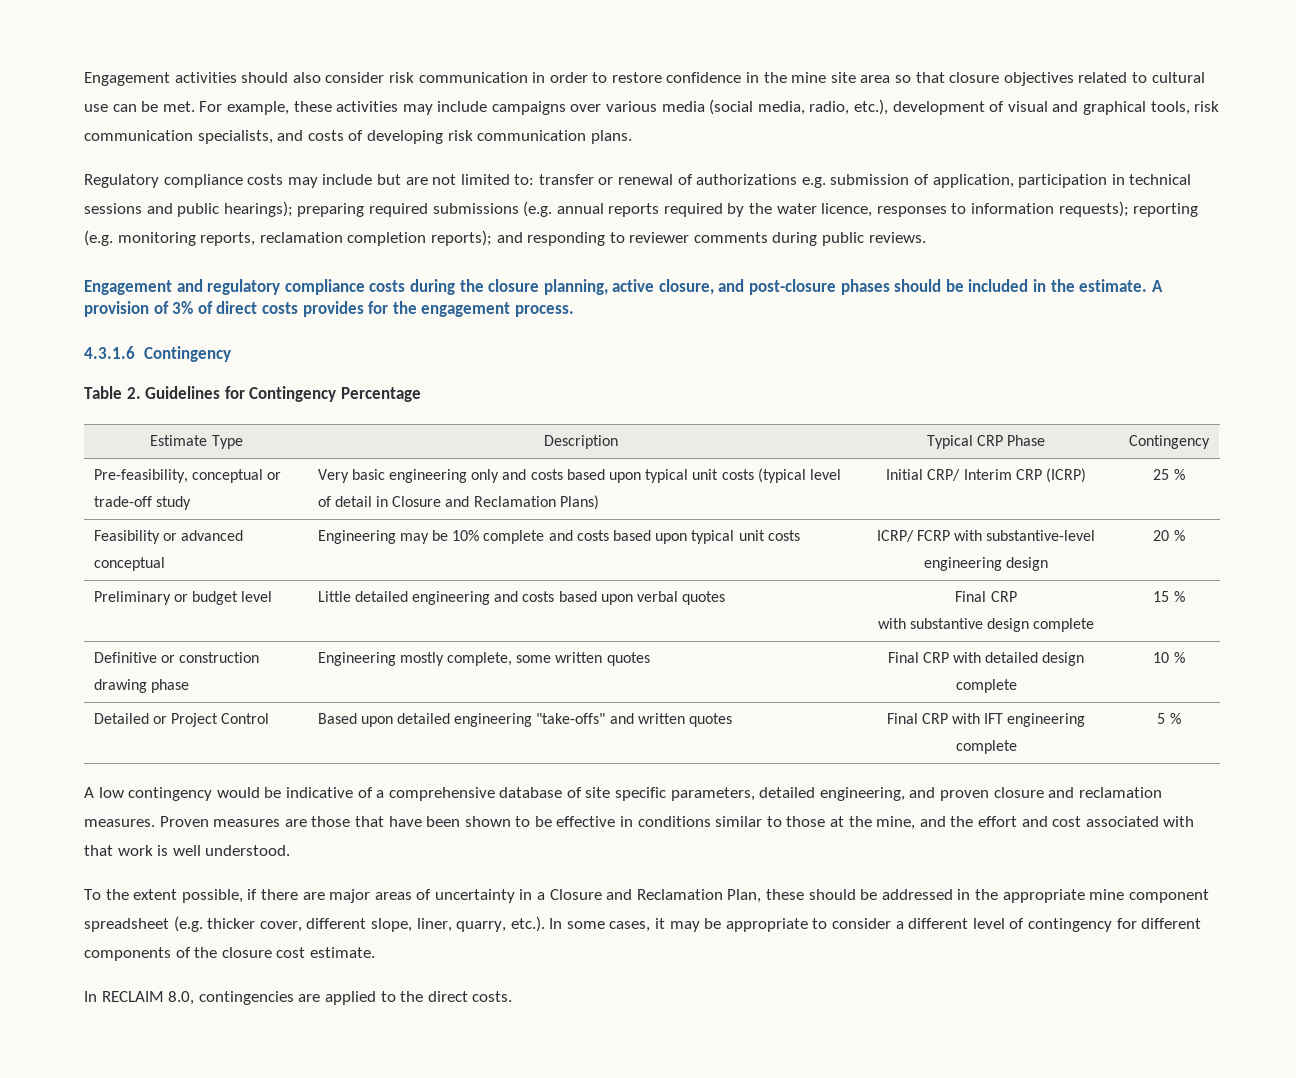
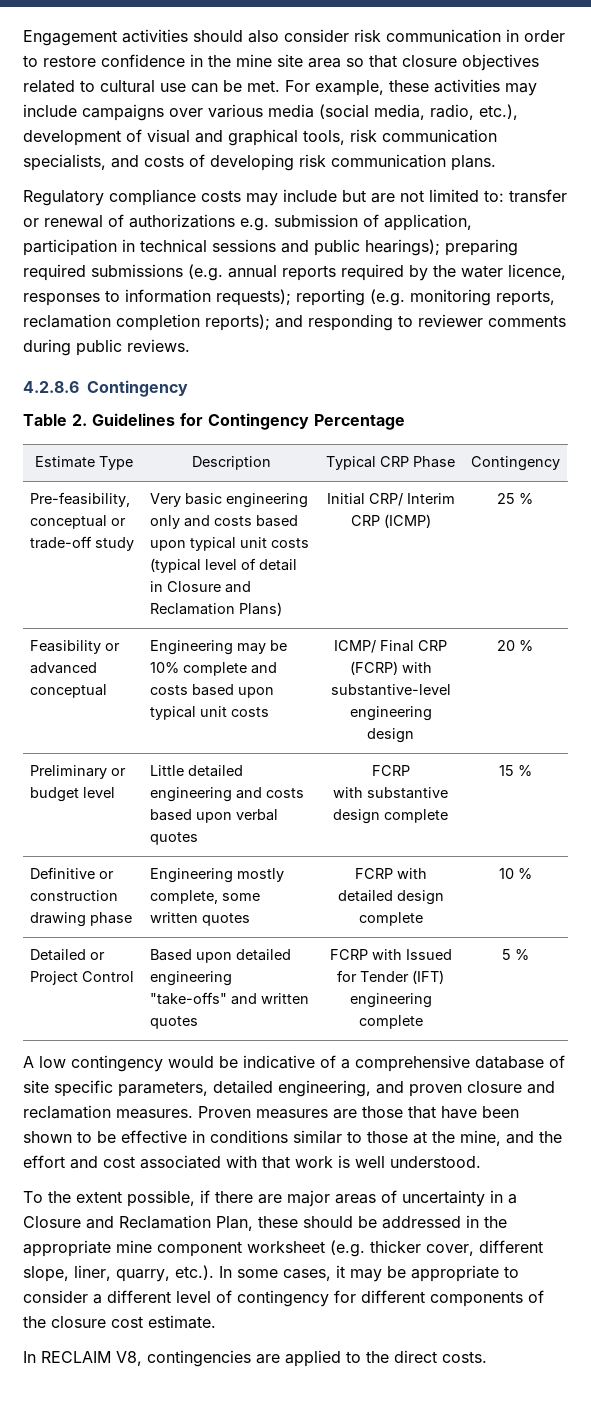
[84,279,1163,295] [84,301,574,317] [84,346,135,359] Engagement and regulatory compliance costs during the closure planning, active closure, and post-closure phases should be included in the estimate. A provision of 3% of direct costs provides for the engagement process. // 4.3.1.6 -> [23,381,79,393] 4.2.8.6
[1045,468,1086,483] (ICRP) -> [383,514,431,528] (ICMP)
[876,530,950,542] ICRP/ FCRP -> [334,640,447,653] [349,661,398,675] ICMP/ Final CRP (FCRP)
[955,591,1017,602] Final CRP -> [371,765,410,776] FCRP
[887,652,949,663] Final CRP -> [354,868,393,879] FCRP
[886,713,1004,724] Final CRP with IFT -> [329,949,452,960] [337,970,444,984] FCRP with Issued for Tender (IFT)
[84,918,169,932] spreadsheet -> [247,1241,325,1253] worksheet
[168,991,195,1005] 8.0, -> [116,1351,142,1366] V8,

